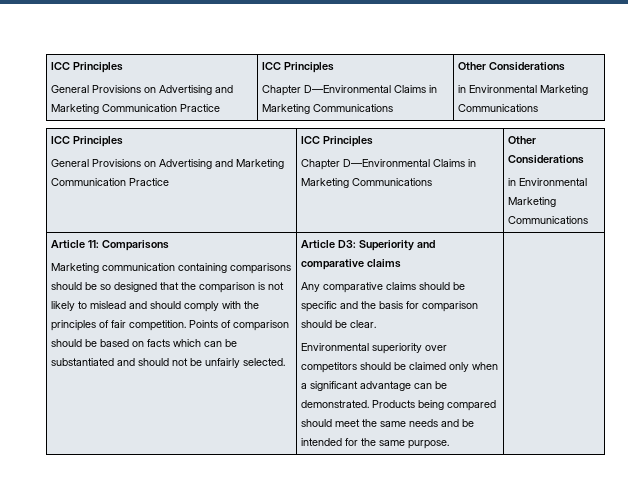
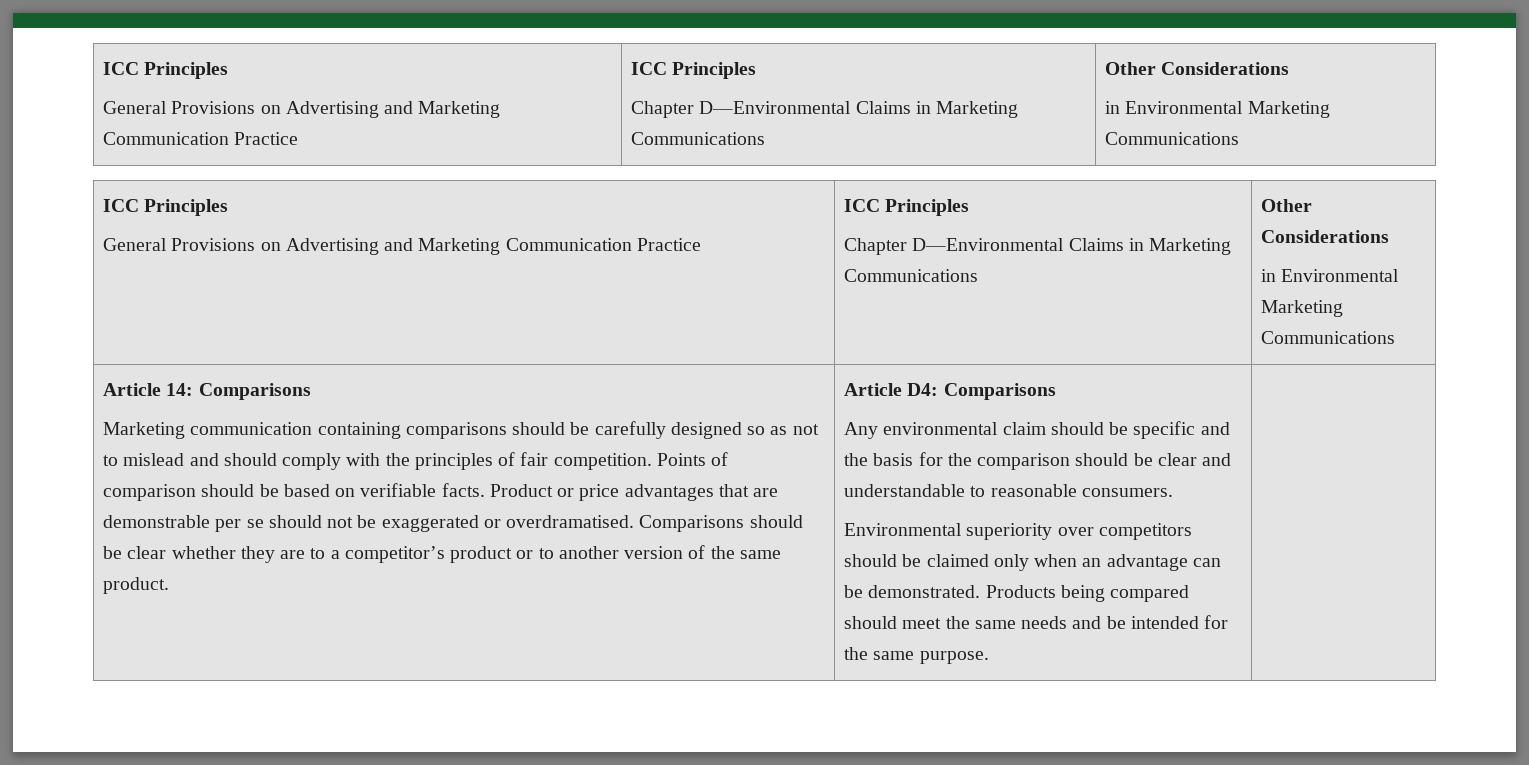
[88,240,100,248] 11: -> [166,383,194,396] 14:
[100,282,285,293] [51,301,76,311] so designed that the comparison is not likely -> [594,421,819,439] carefully designed so as not
[147,339,238,347] [51,358,286,368] [301,240,436,251] [301,259,402,270] facts which can be substantiated and should not be unfairly selected. | Article D3: Superiority and comparative claims -> [360,483,779,501] [102,515,803,532] [102,545,781,563] [102,577,169,594] [843,383,1056,400] verifiable facts. Product or price advantages that are demonstrable per se should not be exaggerated or overdramatised. Comparisons should be clear whether they are to a competitor’s product or to another version of the same product. | Article D4: Comparisons
[323,282,417,293] comparative claims -> [883,422,1046,435] environmental claim
[422,301,479,312] [301,320,377,328] comparison should be clear. -> [947,453,1232,470] [843,484,1173,497] the comparison should be clear and understandable to reasonable consumers.
[301,381,359,391] a significant -> [1082,558,1102,567] an

